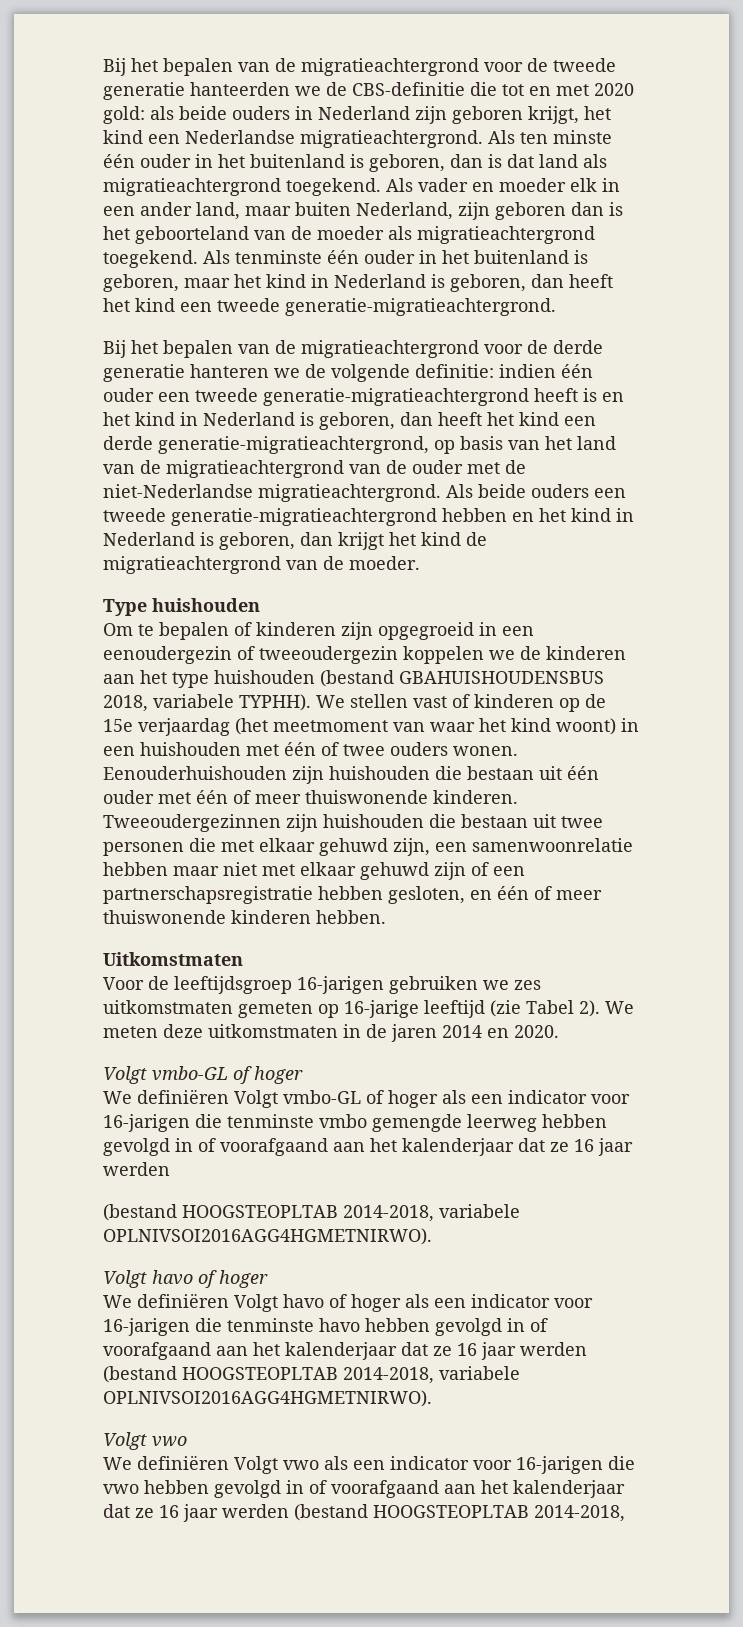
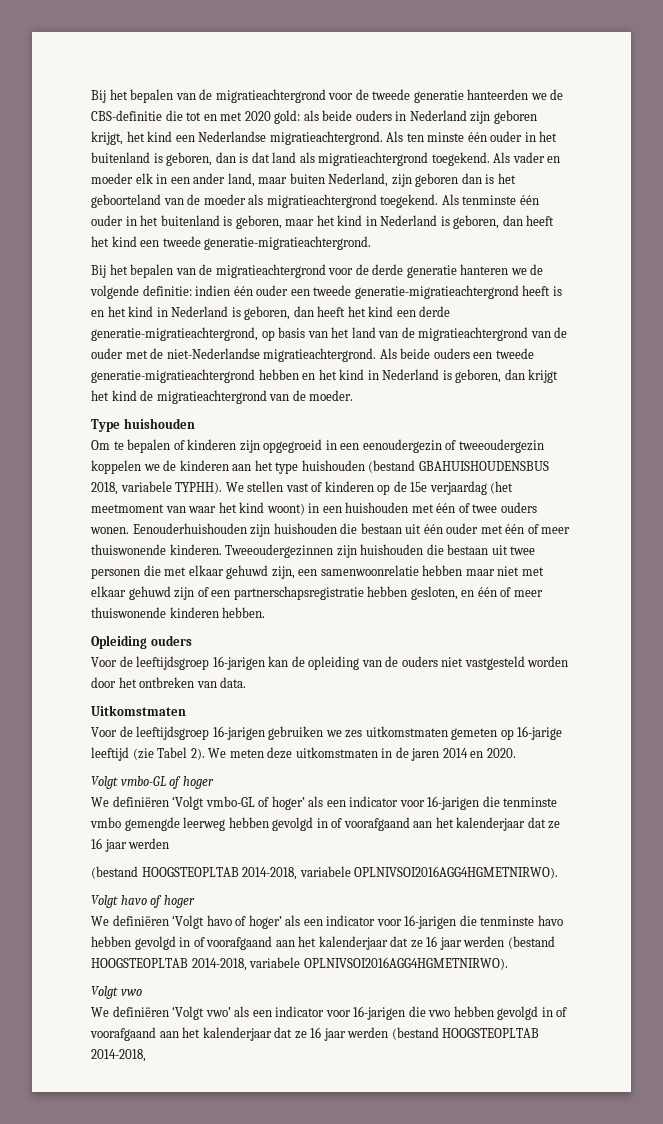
(386, 917) none -> [91,635,192,649] [91,656,569,670] [91,677,247,688] // Opleiding ouders // Voor de leeftijdsgroep 16-jarigen kan de opleiding van de ouders niet vastgesteld worden door het ontbreken van data.
[234,1090,438,1108] Volgt vmbo-GL of hoger -> [172,796,305,810] ‘Volgt vmbo-GL of hoger’
[234,1294,401,1312] Volgt havo of hoger -> [172,915,282,929] ‘Volgt havo of hoger’
[234,1456,319,1474] Volgt vwo -> [172,1006,231,1020] ‘Volgt vwo’

